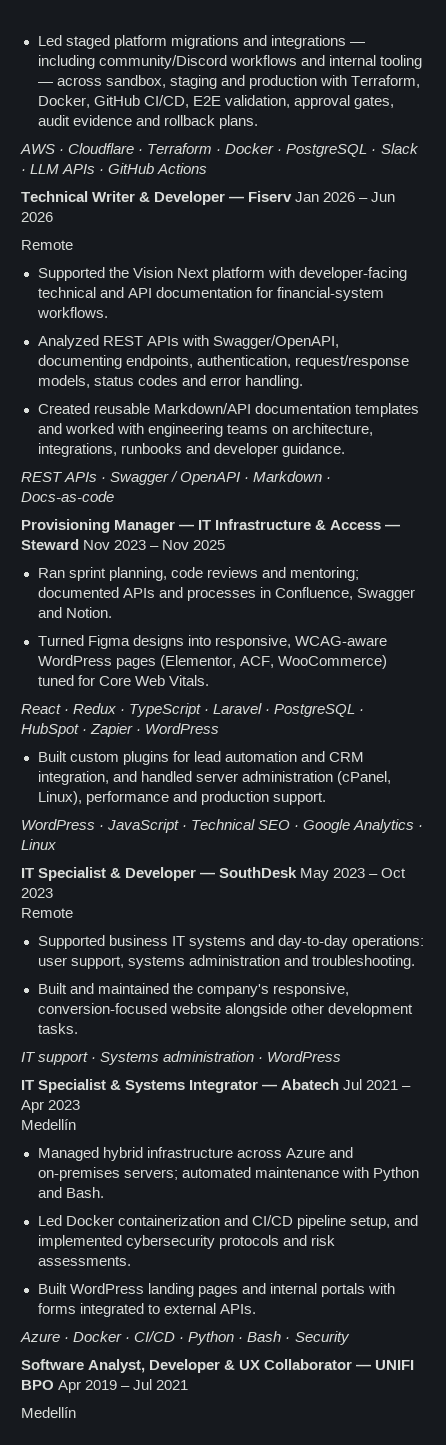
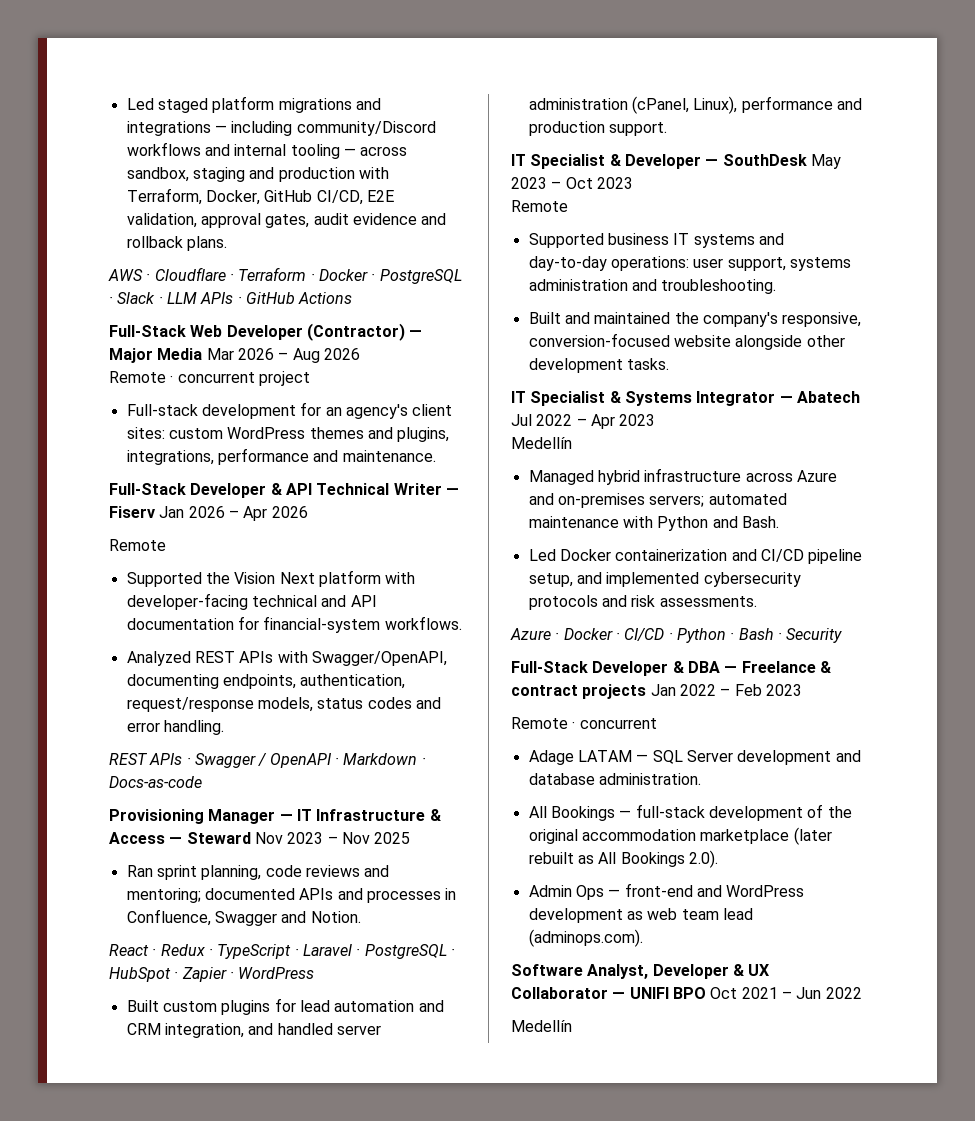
[21,191,226,205] Technical Writer & Developer -> [109,323,423,341] [109,348,360,363] [109,371,310,386] [126,402,453,419] [126,427,450,442] [126,448,436,465] [109,483,442,498] Full-Stack Web Developer (Contractor) — Major Media Mar 2026 – Aug 2026 // Remote · concurrent project // Full-stack development for an agency's client sites: custom WordPress themes and plugins, integrations, performance and maintenance. // Full-Stack Developer & API Technical Writer
[371,192,396,202] Jun -> [243,506,268,521] Apr
[37,403,419,417] [37,423,373,437] [37,443,345,457] // Created reusable Markdown/API documentation templates and worked with engineering teams on architecture, integrations, runbooks and developer guidance. -> (224, 727) none
[37,635,387,649] [37,655,387,669] [37,675,209,686] // Turned Figma designs into responsive, WCAG-aware WordPress pages (Elementor, ACF, WooCommerce) tuned for Core Web Vitals. -> (361, 917) none
[21,819,424,833] [21,839,56,850] // WordPress · JavaScript · Technical SEO · Google Analytics · Linux -> (667, 129) none
[21,1051,342,1065] // IT support · Systems administration · WordPress -> (669, 364) none
[366,1080,399,1090] 2021 -> [536,414,573,426] 2022
[37,1283,395,1297] [37,1303,256,1317] // Built WordPress landing pages and internal portals with forms integrated to external APIs. -> (757, 601) none
(350, 1338) none -> [511,661,831,676] [511,684,802,699] [511,717,657,729] [528,750,861,765] [528,773,701,785] [528,804,852,821] [528,827,832,845] [528,850,718,868] [528,883,805,900] [528,908,753,923] [528,929,643,947] // Full-Stack Developer & DBA — Freelance & contract projects Jan 2022 – Feb 2023 // Remote · concurrent // Adage LATAM — SQL Server development and database administration. // All Bookings — full-stack development of the original accommodation marketplace (later rebuilt as All Bookings 2.0). // Admin Ops — front-end and WordPress development as web team lead (adminops.com).
[58,1379,189,1393] Apr 2019 – Jul 2021 -> [710,987,862,999] Oct 2021 – Jun 2022

